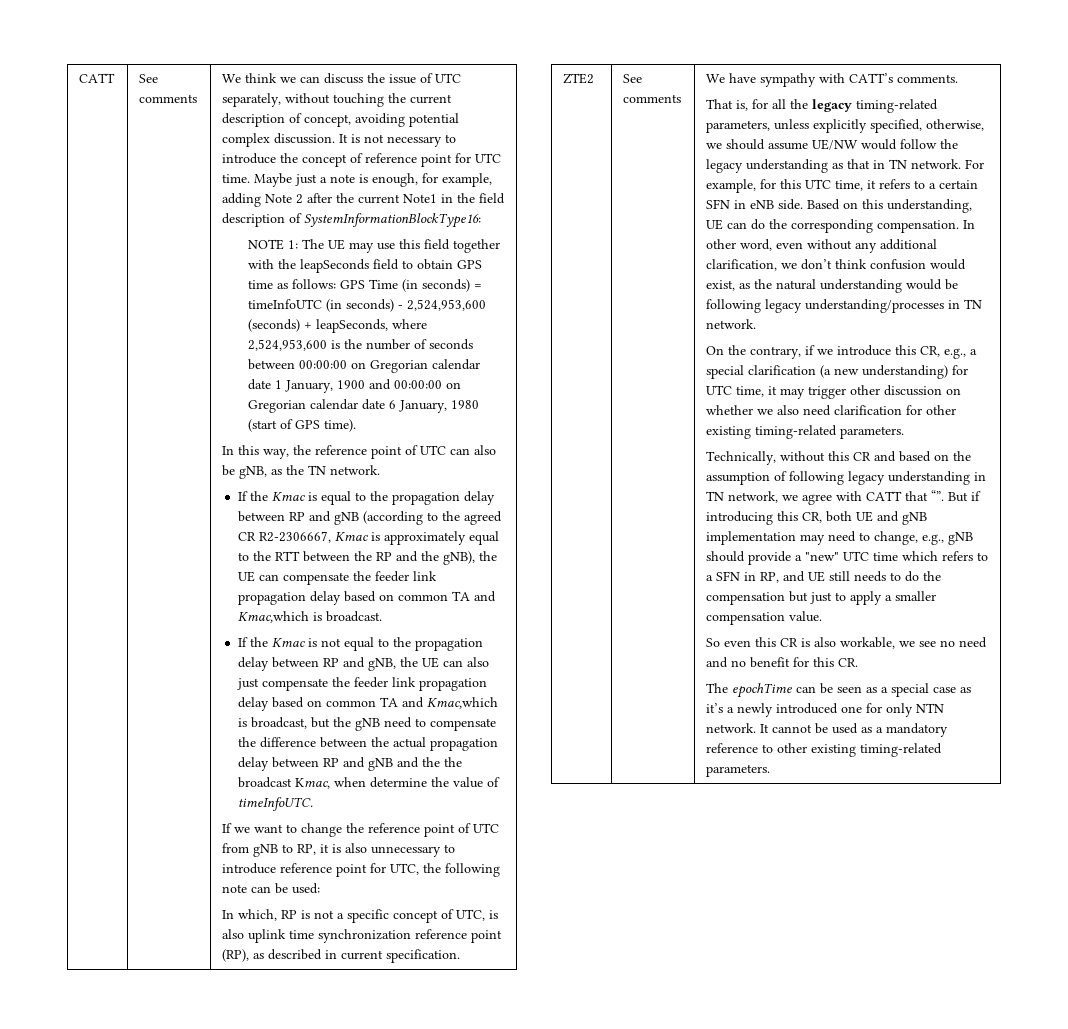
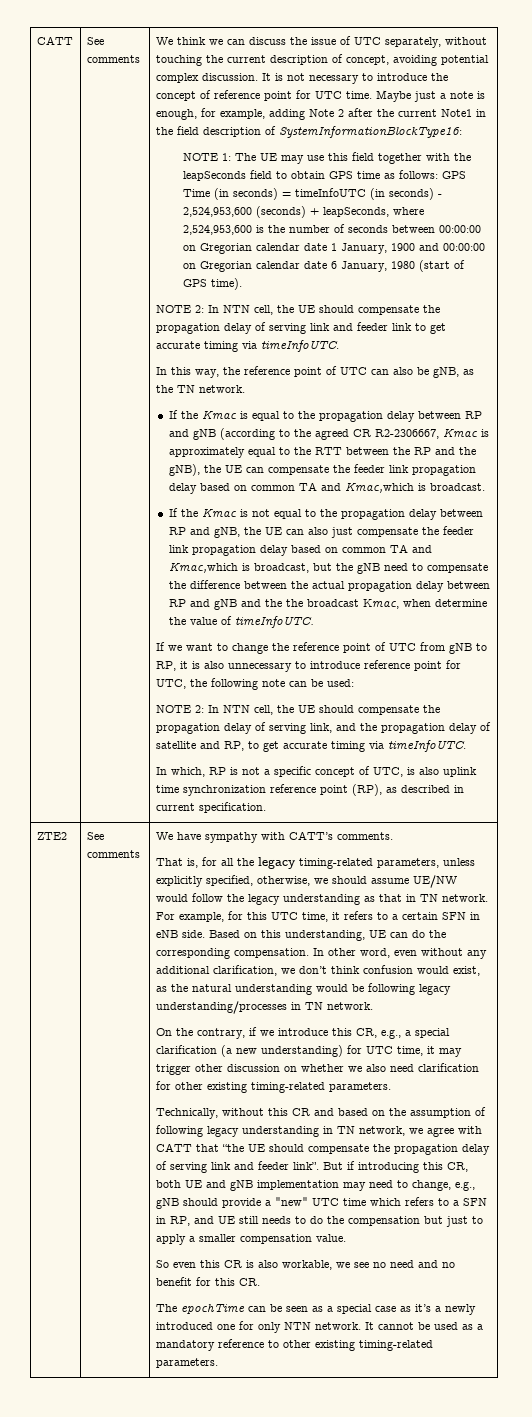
(357, 425) none -> [155,305,440,315] [155,322,446,334] [155,340,339,352] // NOTE 2: In NTN cell, the UE should compensate the propagation delay of serving link and feeder link to get accurate timing via timeInfoUTC.
(321, 888) none -> [155,705,440,715] [155,722,491,734] [155,740,466,752] // NOTE 2: In NTN cell, the UE should compensate the propagation delay of serving link, and the propagation delay of satellite and RP, to get accurate timing via timeInfoUTC.
[931,490,945,501] “”. -> [221,1144,490,1155] [155,1161,319,1173] “the UE should compensate the propagation delay of serving link and feeder link”.

